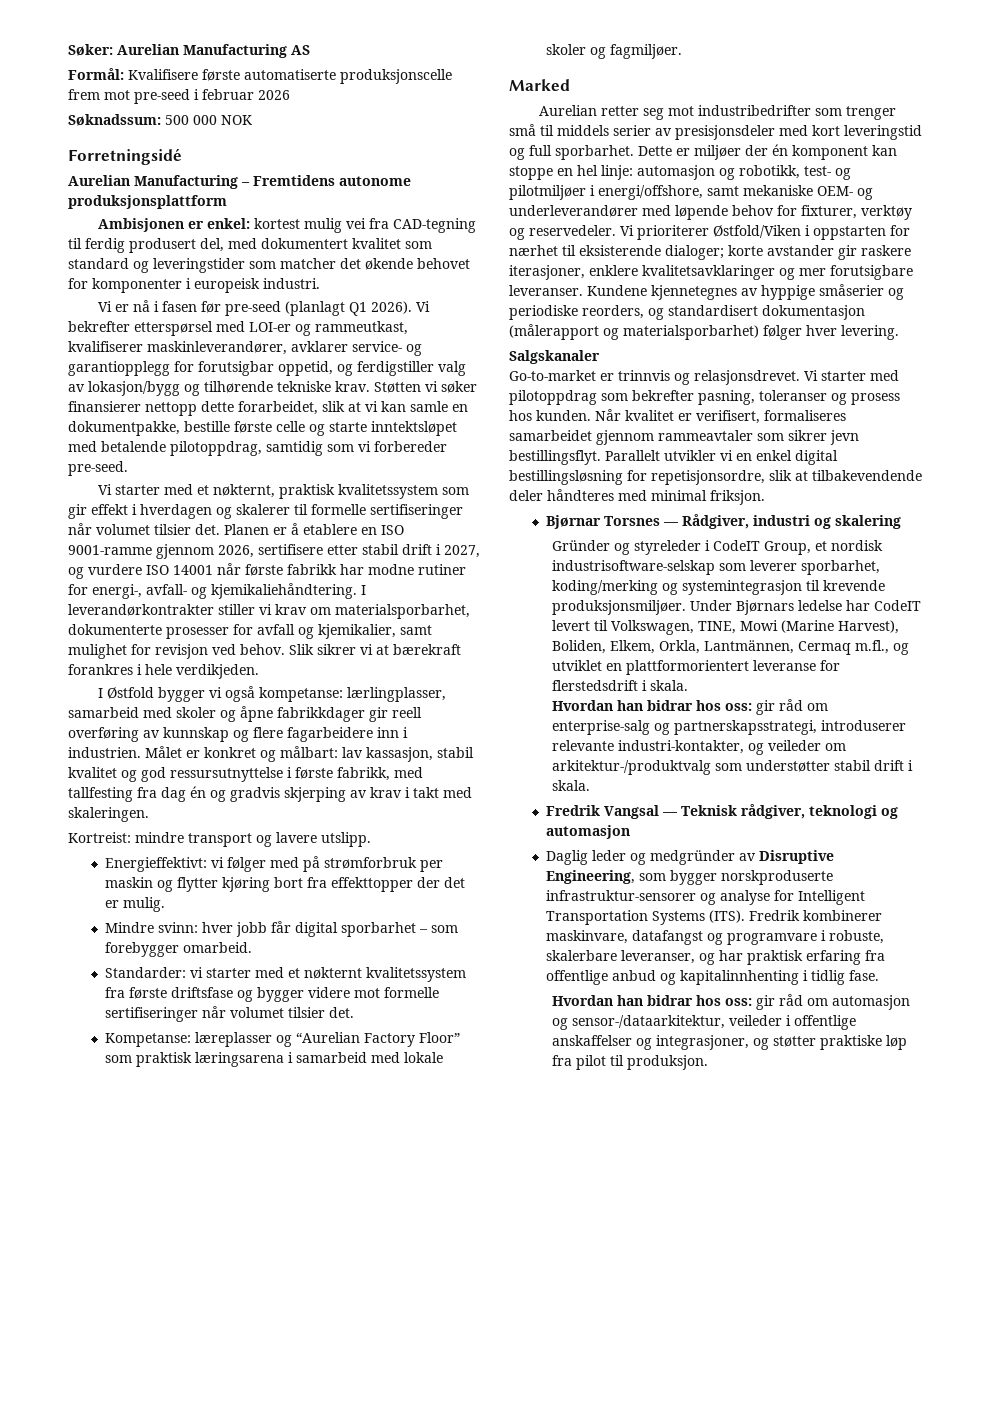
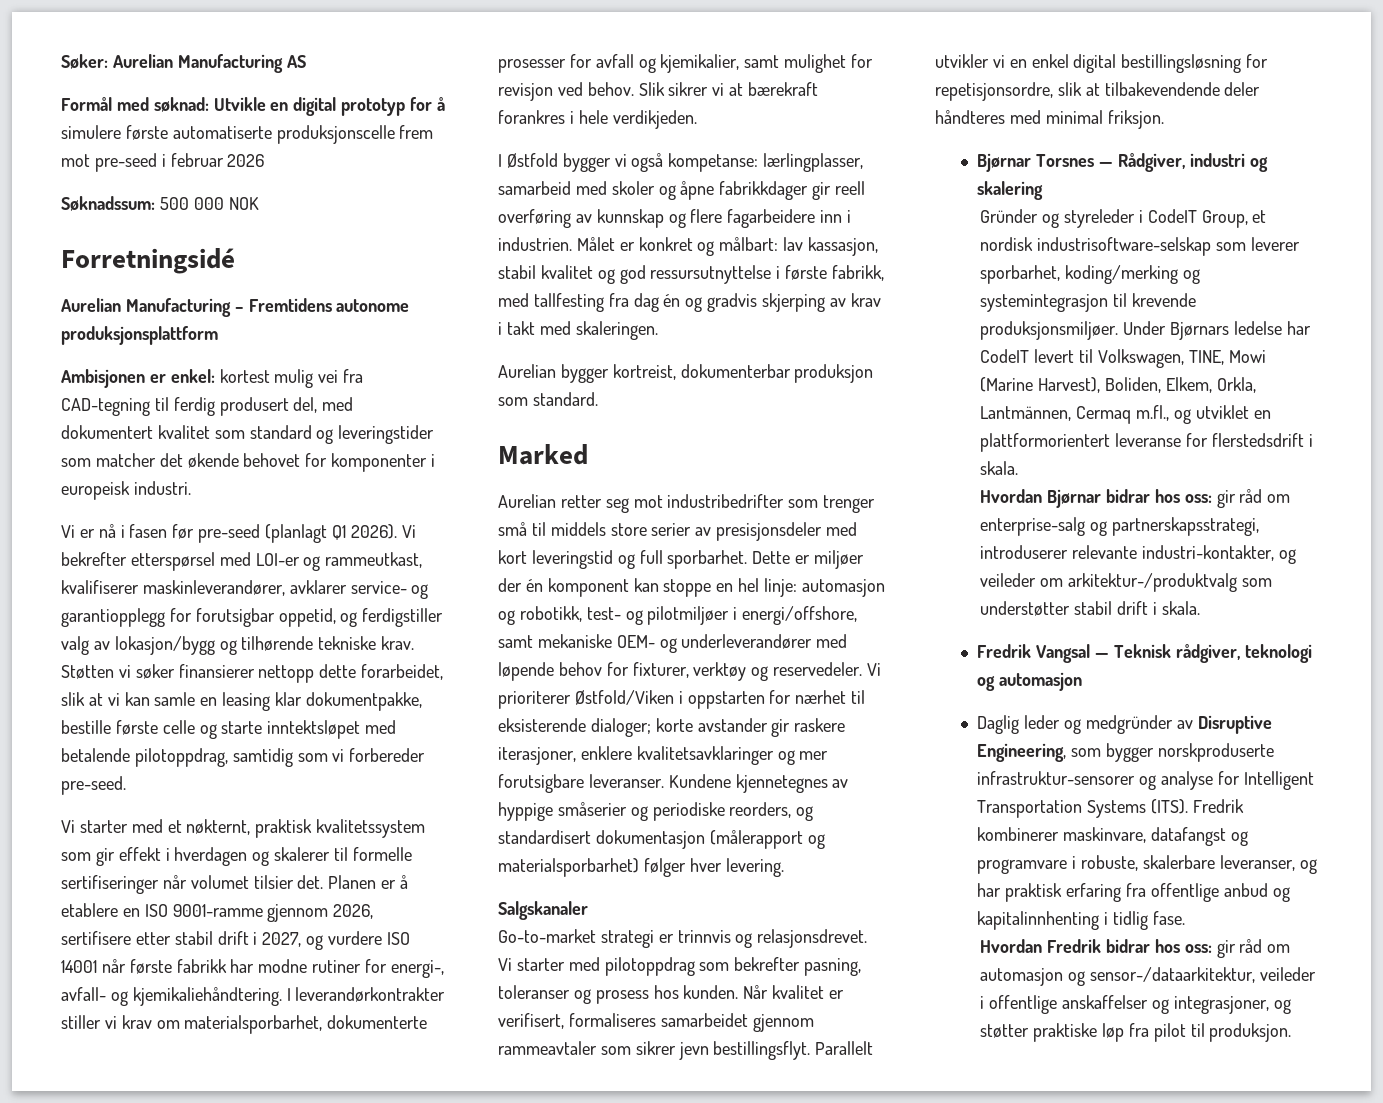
[68,68,198,80] Formål: Kvalifisere -> [61,97,445,116] [61,125,121,139] Formål med søknad: Utvikle en digital prototyp for å simulere
(468, 408) none -> [222,692,303,711] leasing klar
[68,832,371,847] [104,856,443,872] [104,877,465,892] [104,897,165,912] [104,921,458,937] [104,942,252,957] [104,967,466,982] [104,987,439,1002] [104,1006,354,1022] [104,1032,460,1047] [104,1052,443,1067] [545,44,682,59] Kortreist: mindre transport og lavere utslipp. // Energieffektivt: vi følger med på strømforbruk per maskin og flytter kjøring bort fra effekttopper der det er mulig. // Mindre svinn: hver jobb får digital sporbarhet – som forebygger omarbeid. // Standarder: vi starter med et nøkternt kvalitetssystem fra første driftsfase og bygger videre mot formelle sertifiseringer når volumet tilsier det. // Kompetanse: læreplasser og “Aurelian Factory Floor” som praktisk læringsarena i samarbeid med lokale skoler og fagmiljøer. -> [498,364,874,383] [498,392,598,406] Aurelian bygger kortreist, dokumenterbar produksjon som standard.
(609, 130) none -> [610,523,647,536] store
(596, 375) none -> [600,930,654,948] strategi
[616,700,643,711] han -> [1047,489,1102,508] Bjørnar
[616,995,643,1006] han -> [1047,939,1102,953] Fredrik

